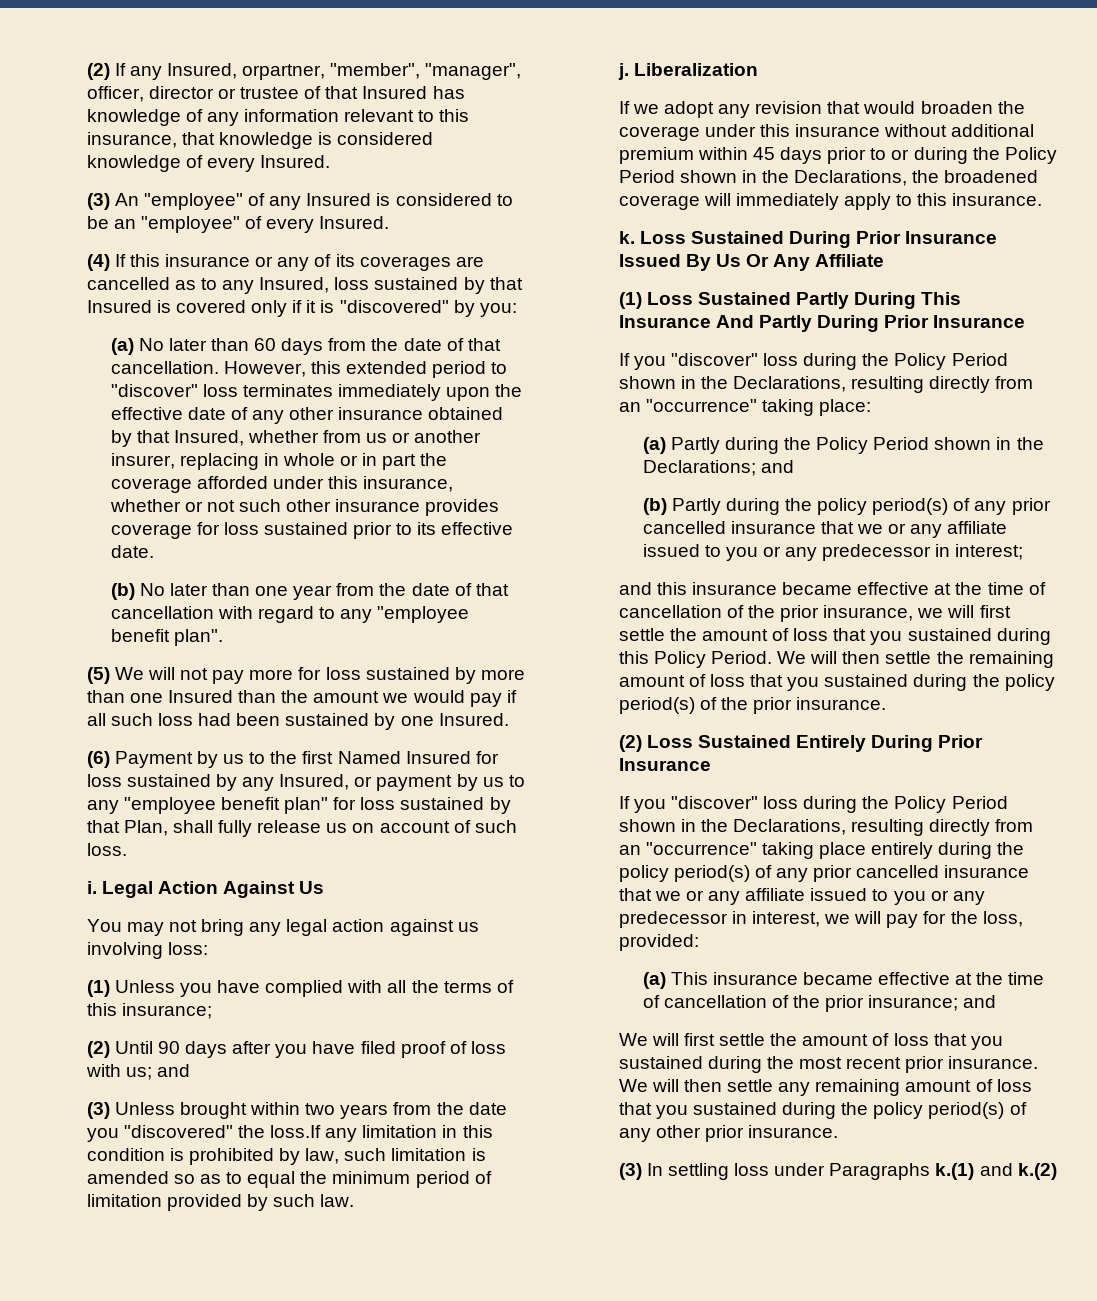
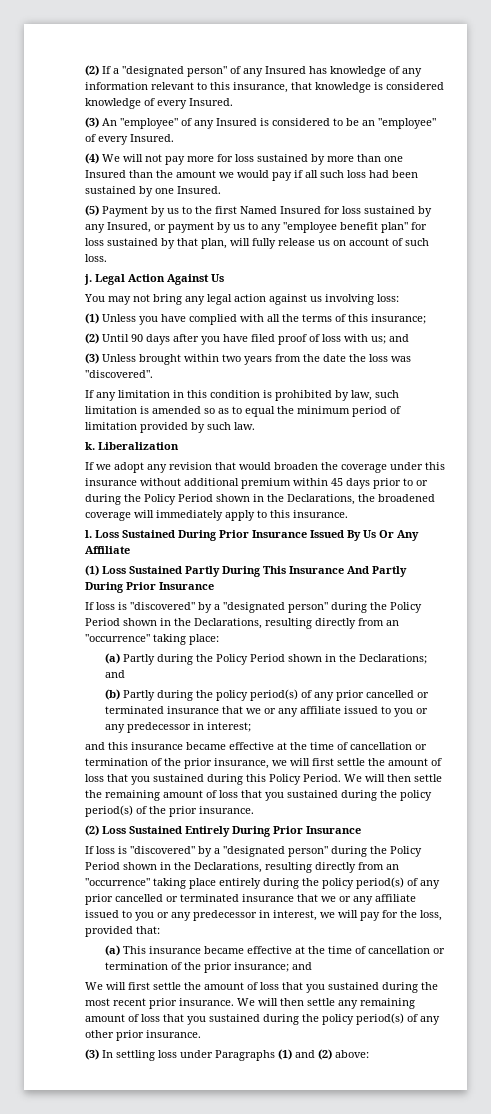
[129,63,522,80] [86,86,359,102] any Insured, orpartner, "member", "manager", officer, director or trustee of that -> [112,66,263,77] a "designated person" of any
[114,254,484,271] [86,277,523,294] [86,300,517,317] [110,338,501,355] [110,361,508,378] [110,384,523,401] [110,407,504,424] [110,430,482,447] [110,453,448,470] [110,476,454,493] [109,499,500,516] [110,522,514,539] [110,545,154,558] [110,583,509,600] [110,606,470,623] [110,629,223,646] [86,667,110,684] If this insurance or any of its coverages are cancelled as to any Insured, loss sustained by that Insured is covered only if it is "discovered" by you: // (a) No later than 60 days from the date of that cancellation. However, this extended period to "discover" loss terminates immediately upon the effective date of any other insurance obtained by that Insured, whether from us or another insurer, replacing in whole or in part the coverage afforded under this insurance, whether or not such other insurance provides coverage for loss sustained prior to its effective date. // (b) No later than one year from the date of that cancellation with regard to any "employee benefit plan". // (5) -> (99, 158) none
[86,751,110,768] (6) -> [84,205,99,216] (5)
[123,820,213,836] Plan, shall -> [200,238,250,249] plan, will
[86,881,97,894] i. -> [83,274,92,285] j.
[86,1125,322,1142] you "discovered" the loss.If -> [348,354,411,362] [84,370,153,378] [84,390,94,398] the loss was "discovered". // If
[617,63,629,80] j. -> [84,442,95,450] k.
[618,231,635,244] k. -> [84,530,92,538] l.
[633,353,799,370] you "discover" loss -> [95,602,328,613] loss is "discovered" by a "designated person"
(726, 527) none -> [416,692,429,698] [104,706,164,714] or terminated
(722, 611) none -> [414,744,427,750] [84,758,148,766] or termination
[633,796,799,813] you "discover" loss -> [95,846,328,857] loss is "discovered" by a "designated person"
(940, 871) none -> [165,894,239,902] or terminated
[618,934,699,951] provided: -> [84,926,160,937] provided that:
(767, 1001) none -> [432,948,445,954] [104,962,168,970] or termination
[935,1163,1057,1180] k.(1) and k.(2) -> [277,1049,369,1060] (1) and (2) above:

